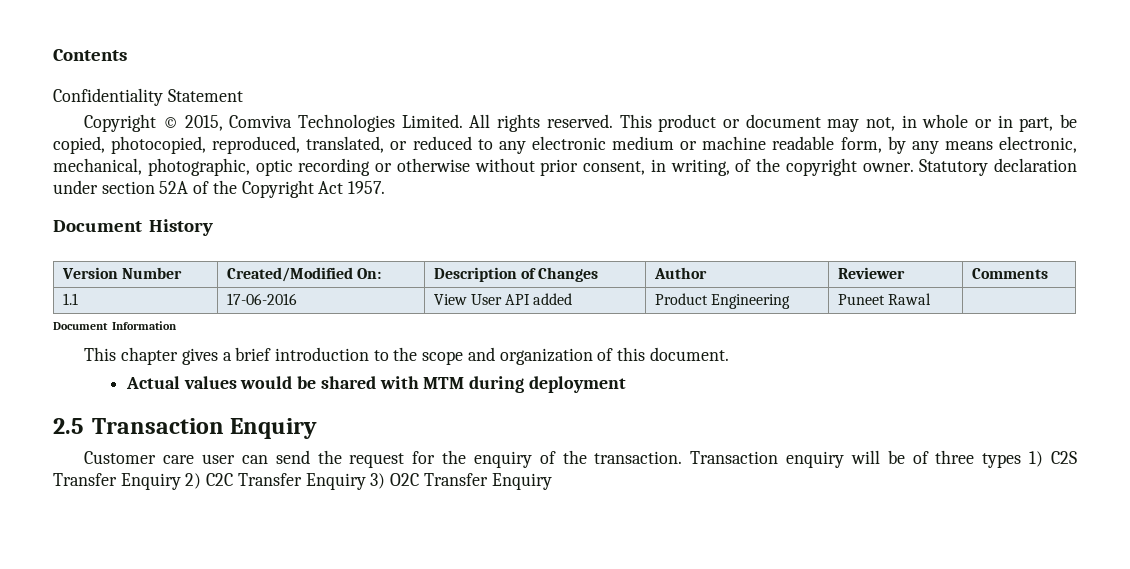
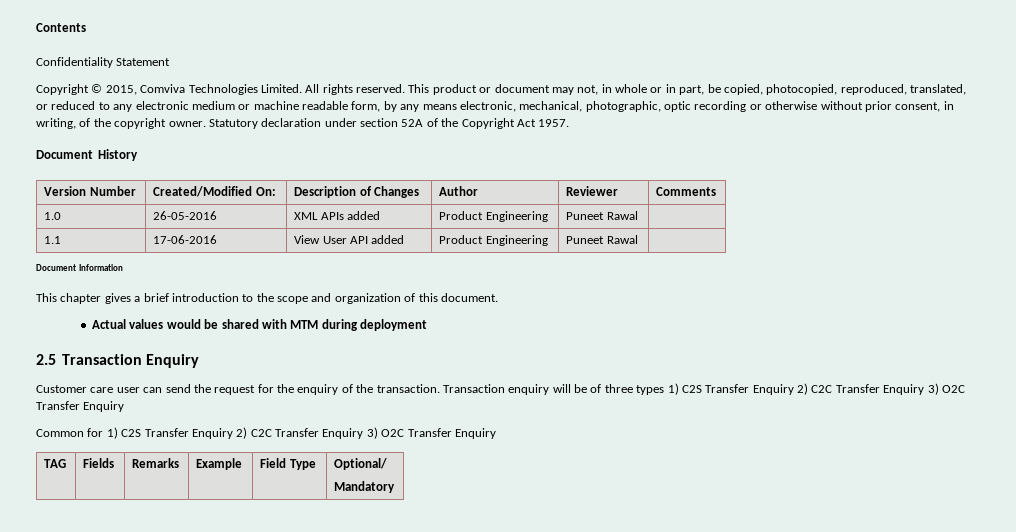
(1048, 273) none -> [44,212,62,220] [153,211,218,220] [294,211,381,220] [439,211,548,222] [566,211,638,220] // 1.0 | 26-05-2016 | XML APIs added | Product Engineering | Puneet Rawal |
(552, 481) none -> [36,427,496,439] [44,459,67,468] [83,458,115,468] [132,458,180,468] [196,458,243,470] [260,458,316,470] [334,458,388,470] [334,481,396,493] // Common for 1) C2S Transfer Enquiry 2) C2C Transfer Enquiry 3) O2C Transfer Enquiry // TAG | Fields | Remarks | Example | Field Type | Optional/ // Mandatory

